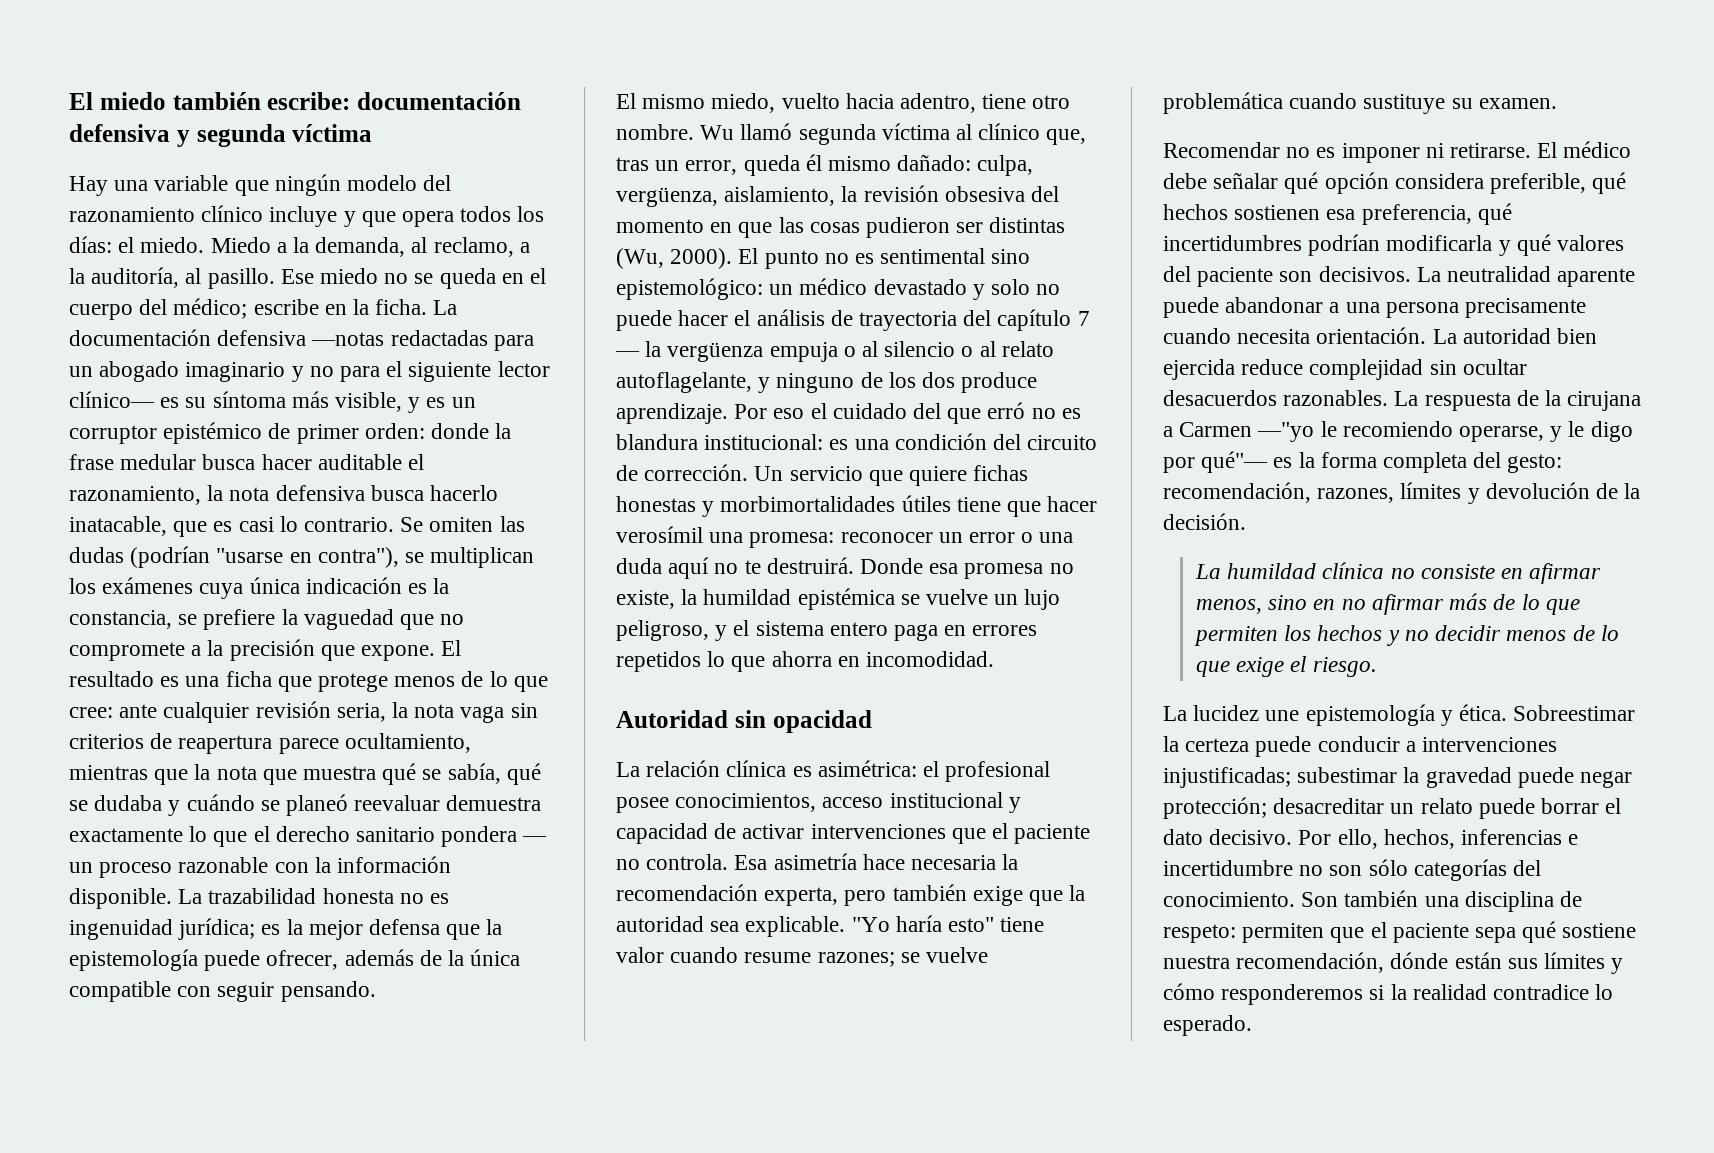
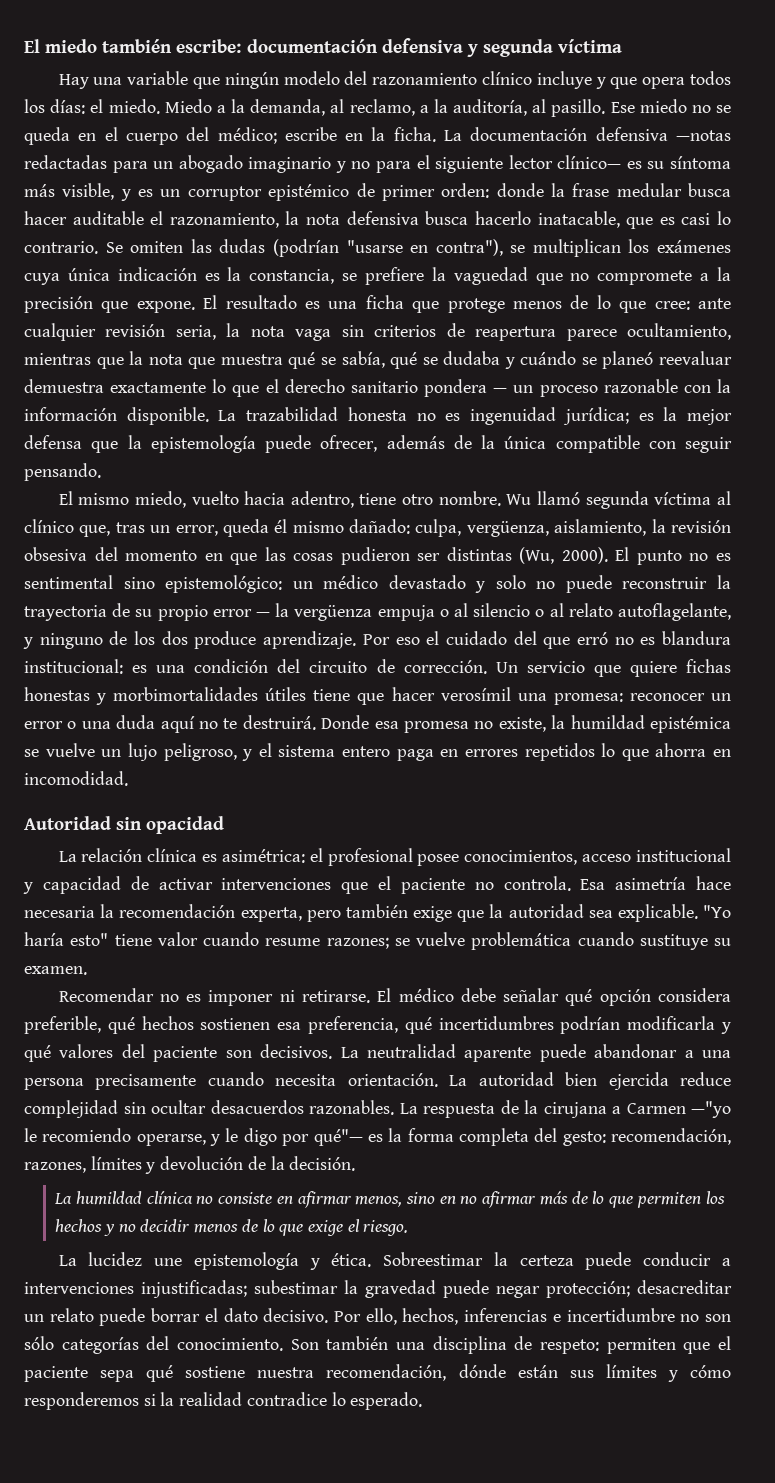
[678,309,1090,331] hacer el análisis de trayectoria del capítulo 7 -> [622,575,731,589] [24,603,252,621] reconstruir la trayectoria de su propio error

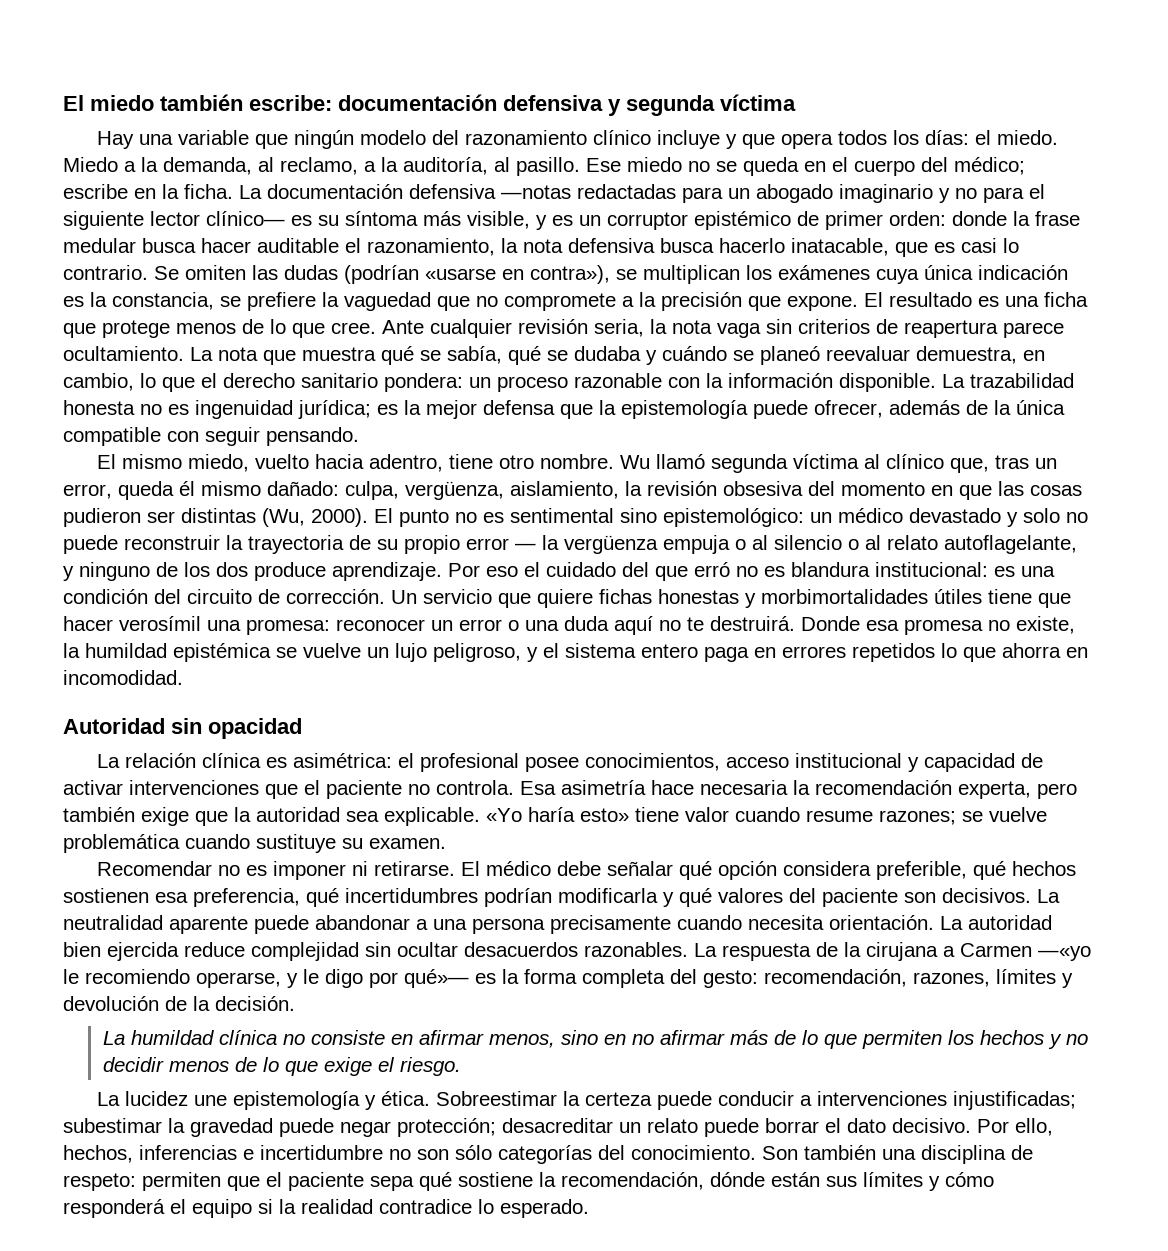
[346,239,503,256] "usarse en contra"), -> [425,265,610,284] «usarse en contra»),
[654,298,731,310] cree: ante -> [331,320,424,334] cree. Ante
[627,323,731,340] [24,351,144,369] ocultamiento, mientras que la -> [63,346,213,361] ocultamiento. La
[24,379,207,393] demuestra exactamente -> [916,346,1045,364] [63,373,134,391] demuestra, en cambio,
[424,379,508,397] pondera — -> [384,373,463,392] pondera:
[703,905,731,918] [24,932,109,946] "Yo haría esto" -> [486,807,629,822] «Yo haría esto»
[691,1101,731,1118] —"yo -> [1038,946,1091,961] —«yo
[313,1129,363,1146] qué"— -> [404,969,469,988] qué»—
[257,1367,315,1378] nuestra -> [539,1172,556,1187] la
[24,1392,139,1410] responderemos -> [63,1199,252,1218] responderá el equipo

